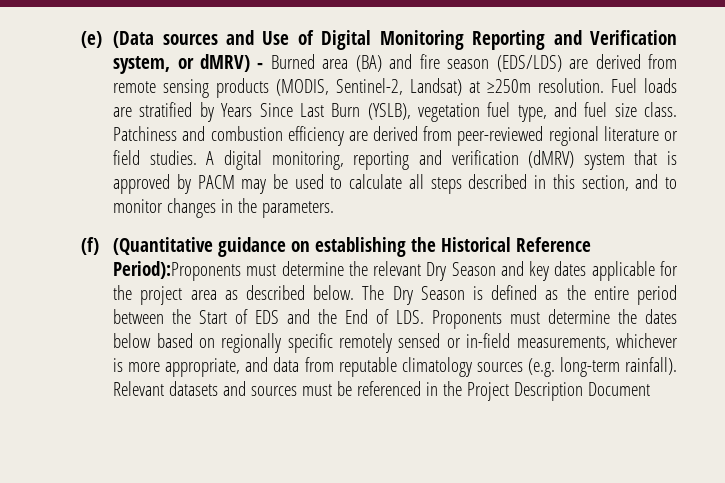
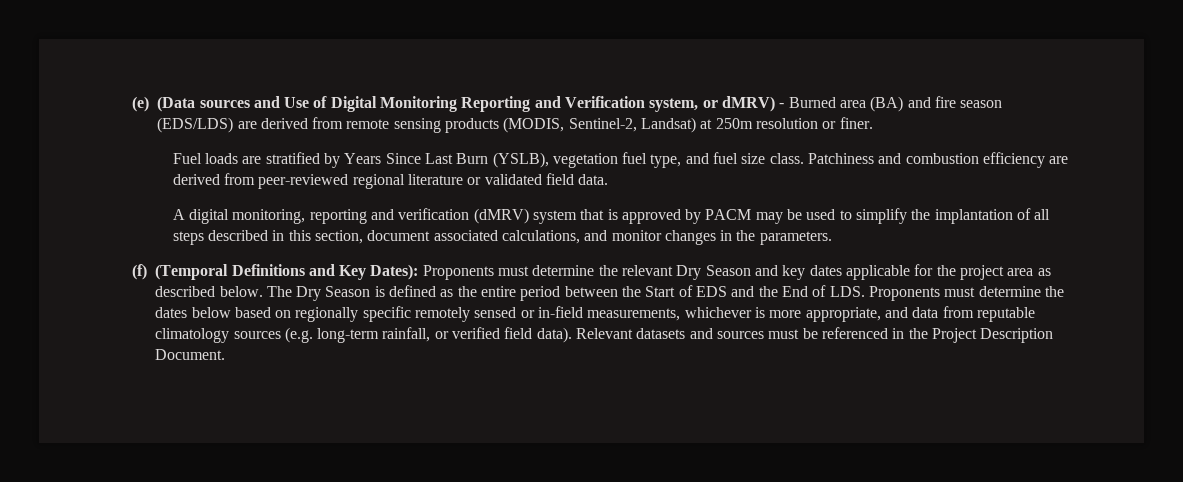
[487,78,605,93] ≥250m resolution. -> [715,117,873,129] 250m resolution or finer. //
[113,150,197,165] field studies. -> [484,173,609,185] validated field data. //
[349,174,403,189] calculate -> [856,208,1032,224] simplify the implantation of
[635,174,677,189] and to -> [367,230,608,244] document associated calculations, and
[113,237,592,257] [113,261,242,281] (Quantitative guidance on establishing the Historical Reference Period):Proponents -> [155,264,494,280] (Temporal Definitions and Key Dates): Proponents
[625,357,677,375] rainfall). -> [382,327,572,343] rainfall, or verified field data).
[588,382,651,396] Document -> [155,349,226,360] Document.

